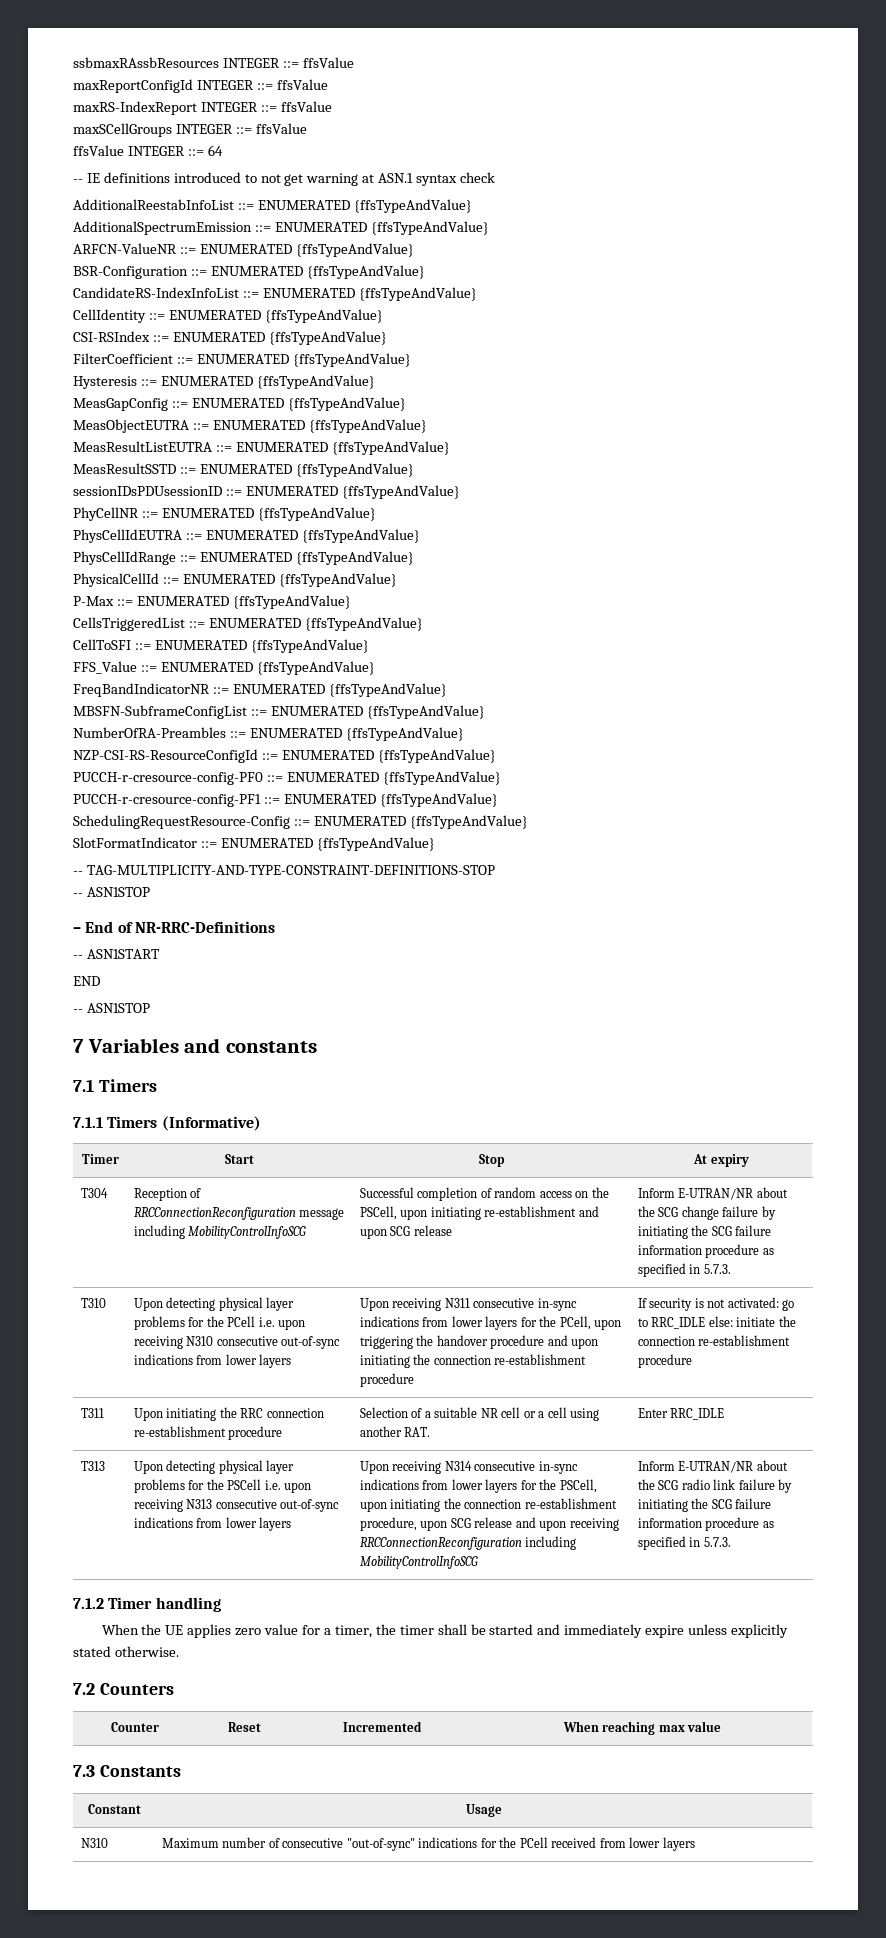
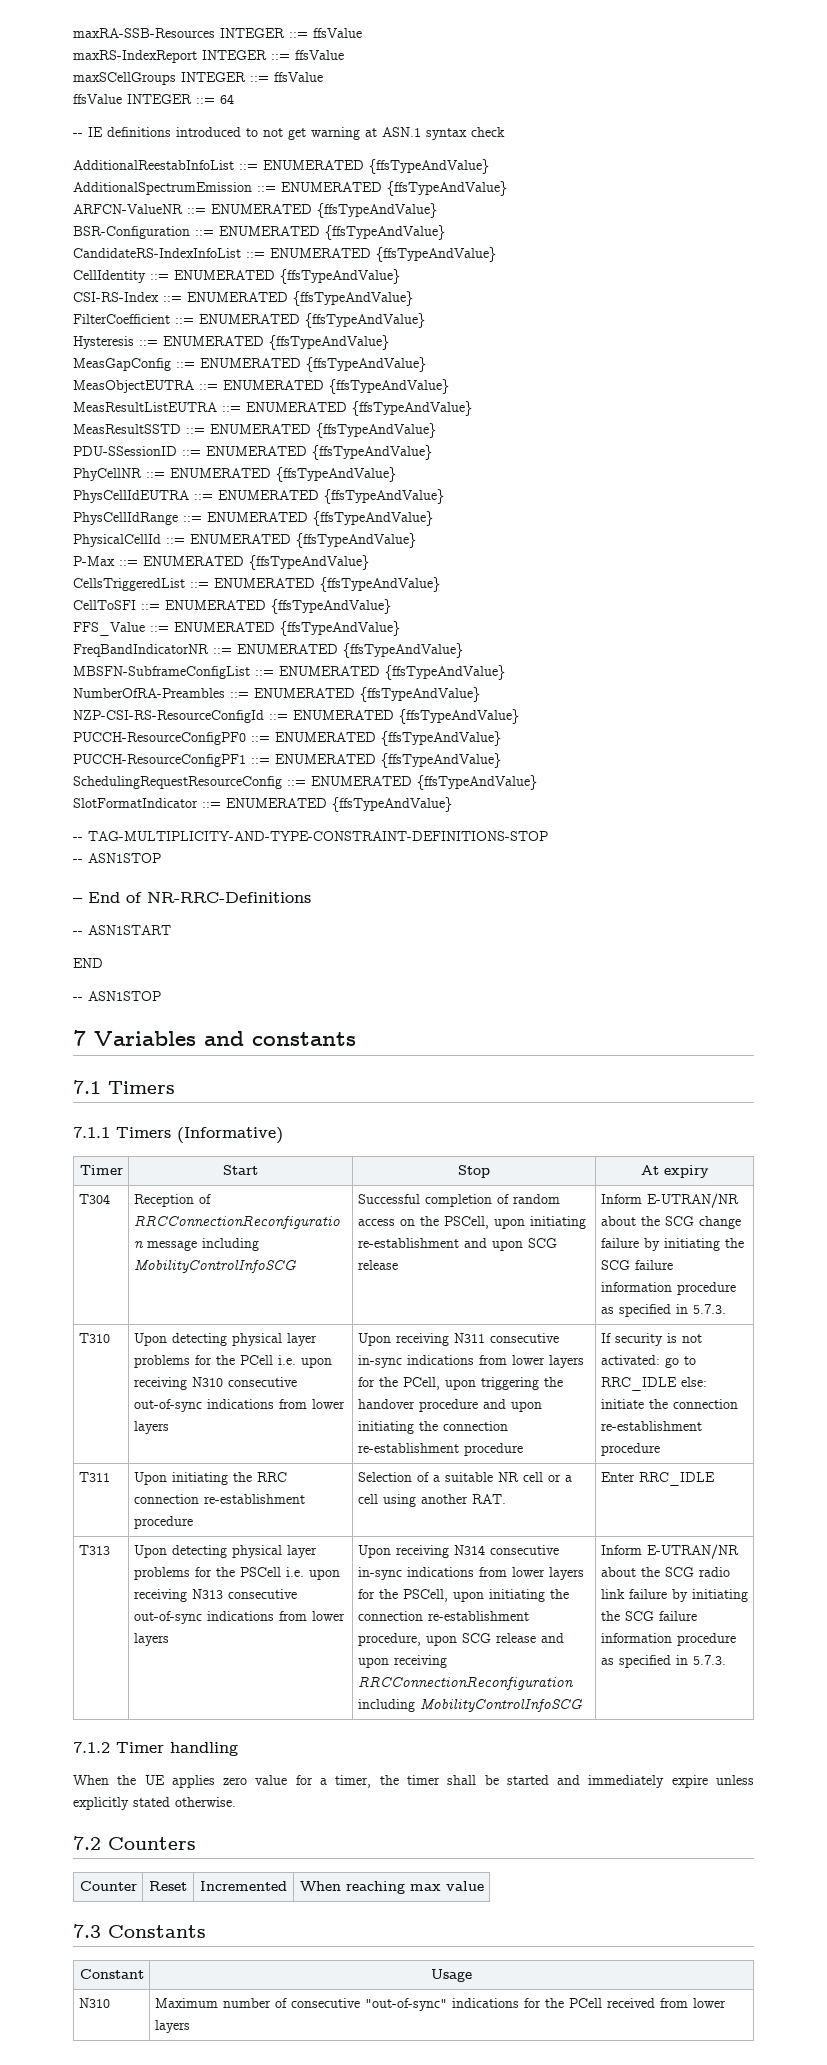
[73,57,354,68] [73,79,193,93] ssbmaxRAssbResources INTEGER ::= ffsValue // maxReportConfigId -> [73,28,215,38] maxRA-SSB-Resources
[73,331,150,342] CSI-RSIndex -> [73,292,159,302] CSI-RS-Index
[73,486,222,496] sessionIDsPDUsessionID -> [73,446,177,456] PDU-SSessionID
[73,771,501,785] [73,793,498,807] [73,815,290,829] PUCCH-r-cresource-config-PF0 ::= ENUMERATED {ffsTypeAndValue} // PUCCH-r-cresource-config-PF1 ::= ENUMERATED {ffsTypeAndValue} // SchedulingRequestResource-Config -> [73,731,501,746] [73,753,501,768] [73,776,282,789] PUCCH-ResourceConfigPF0 ::= ENUMERATED {ffsTypeAndValue} // PUCCH-ResourceConfigPF1 ::= ENUMERATED {ffsTypeAndValue} // SchedulingRequestResourceConfig

